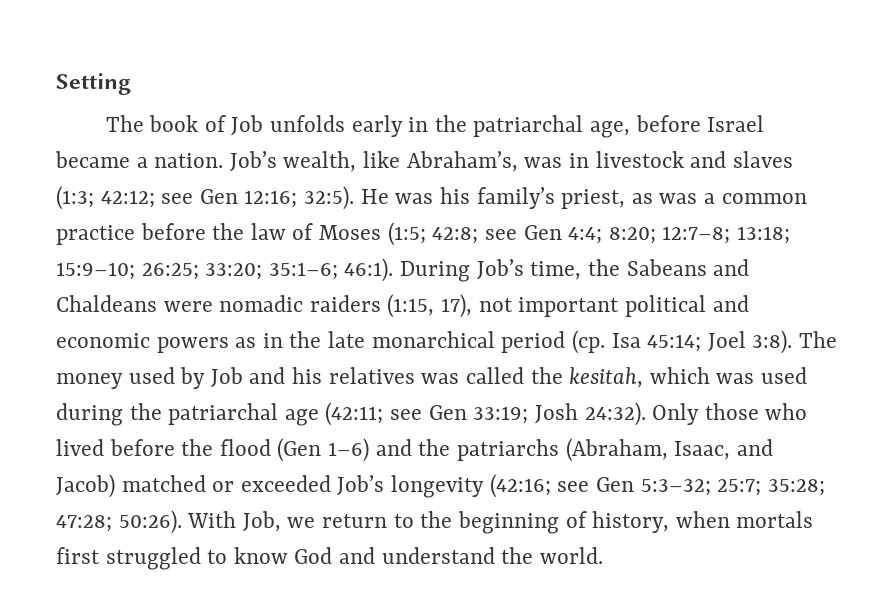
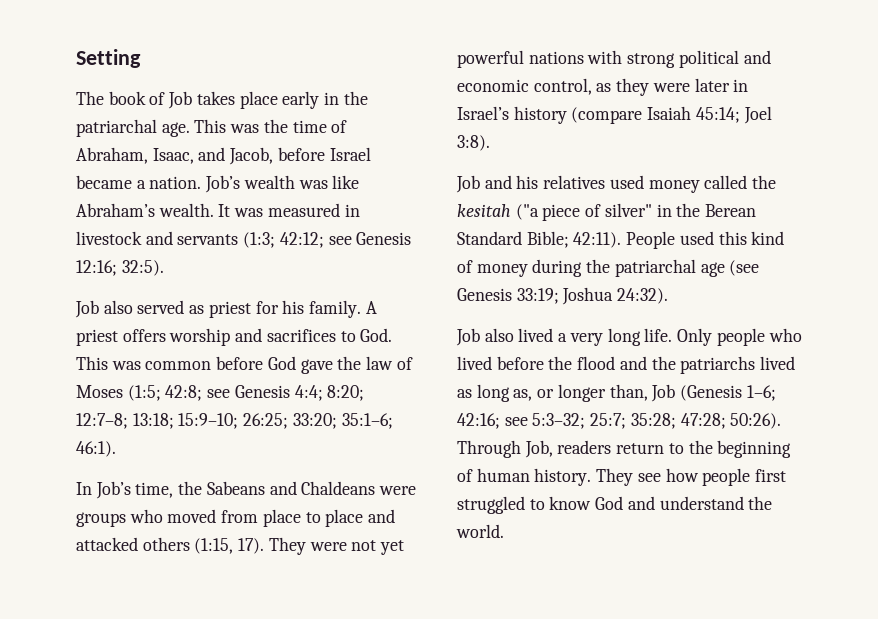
[269,115,345,132] unfolds -> [196,91,278,109] takes place
[590,121,631,138] age, -> [161,119,348,137] [76,147,274,165] age. This was the time of Abraham, Isaac, and Jacob,
[283,151,563,172] wealth, like Abraham’s, was -> [243,175,360,189] [76,203,340,217] wealth was like Abraham’s wealth. It was measured
[732,151,793,168] slaves -> [177,234,239,245] servants
[199,189,238,204] Gen -> [356,232,412,245] Genesis
[360,187,807,209] [56,223,206,245] He was his family’s priest, as was a common practice before -> [75,300,377,318] [76,328,393,346] [76,356,333,374] // Job also served as priest for his family. A priest offers worship and sacrifices to God. This was common before God gave
[523,225,562,240] Gen -> [234,385,290,398] Genesis
[400,261,471,282] During -> [76,482,92,495] // In
[219,294,749,318] [56,330,837,354] [56,367,807,389] [56,402,759,426] nomadic raiders (1:15, 17), not important political and economic powers as in the late monarchical period (cp. Isa 45:14; Joel 3:8). The money used by Job and his relatives was called the kesitah, which was used during the patriarchal age (42:11; see Gen 33:19; Josh 24:32). Only those -> [76,509,396,527] [76,537,405,555] [457,50,771,68] [457,78,749,96] [457,106,772,124] [457,135,490,151] [456,175,777,193] [457,203,757,221] [457,231,785,249] [457,259,760,277] [457,287,669,305] [456,328,765,346] groups who moved from place to place and attacked others (1:15, 17). They were not yet powerful nations with strong political and economic control, as they were later in Israel’s history (compare Isaiah 45:14; Joel 3:8). // Job and his relatives used money called the kesitah ("a piece of silver" in the Berean Standard Bible; 42:11). People used this kind of money during the patriarchal age (see Genesis 33:19; Joshua 24:32). // Job also lived a very long life. Only people
[277,438,370,462] (Gen 1–6) -> (616, 363) none
[565,438,773,462] [56,474,634,498] (Abraham, Isaac, and Jacob) matched or exceeded Job’s longevity (42:16; see Gen -> [760,356,796,370] [457,384,776,402] [457,413,528,429] lived as long as, or longer than, Job (Genesis 1–6; 42:16; see
[187,511,316,532] With Job, we -> [457,440,612,458] Through Job, readers
[592,511,814,533] history, when mortals -> [476,468,751,486] human history. They see how people

